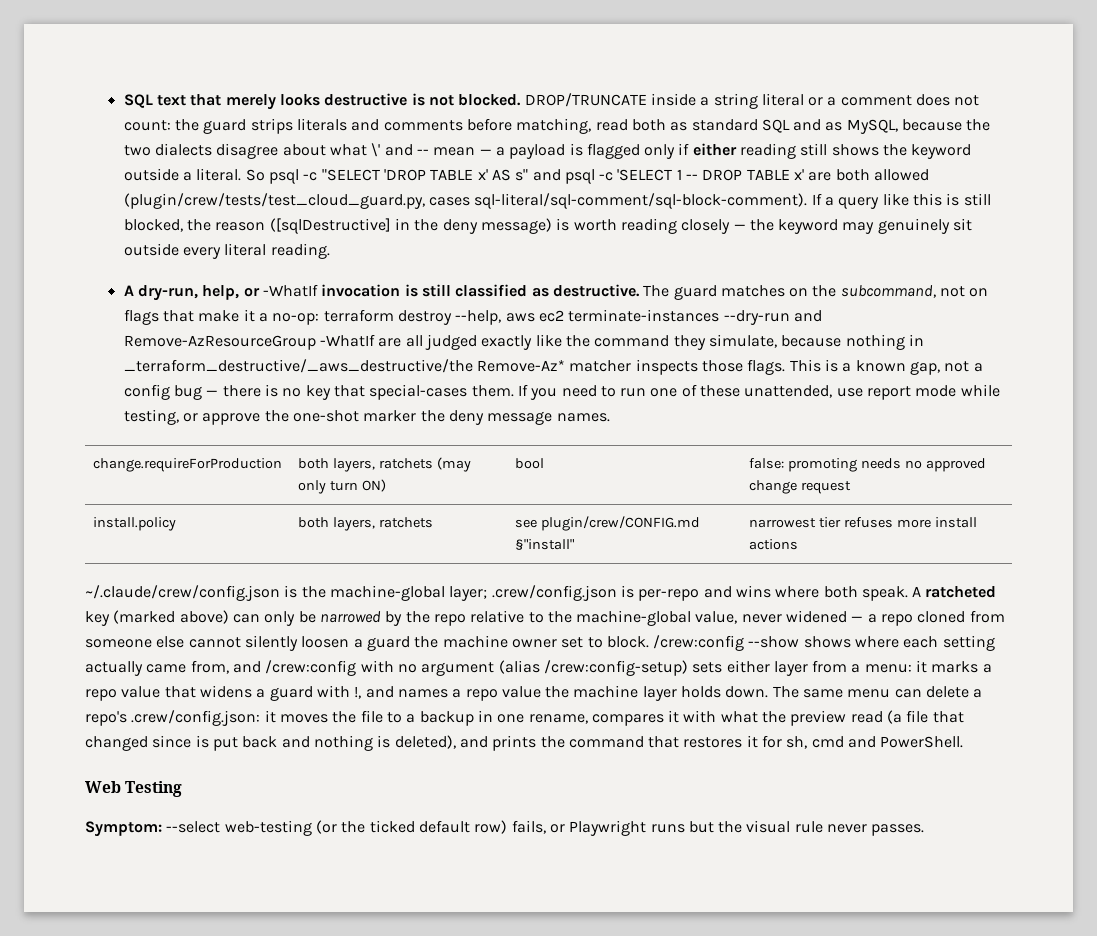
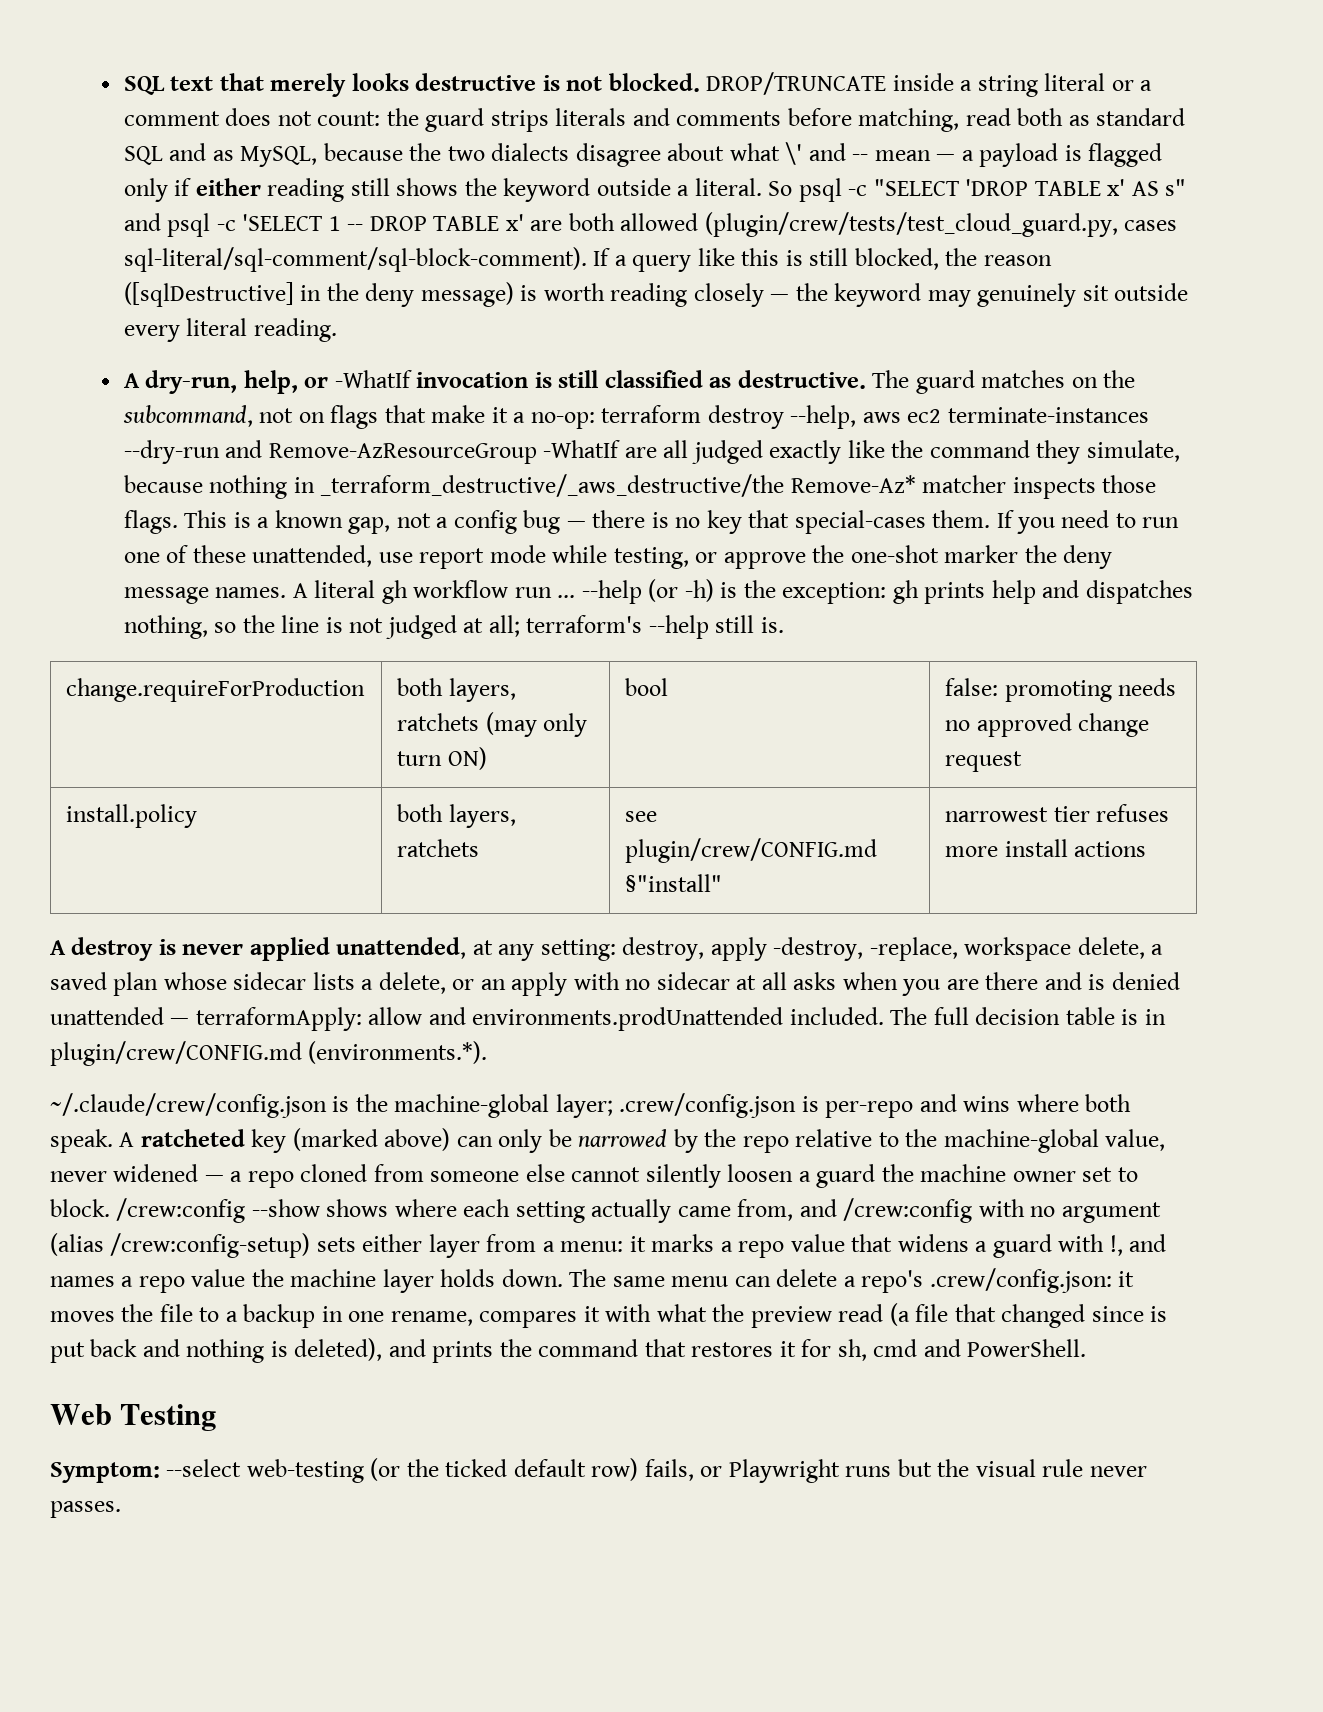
(610, 417) none -> [292,579,1193,604] [123,615,784,639] A literal gh workflow run ... --help (or -h) is the exception: gh prints help and dispatches nothing, so the line is not judged at all; terraform's --help still is.
(798, 544) none -> [50,937,1164,961] [50,972,1180,996] [50,1007,1166,1031] [50,1041,488,1066] // A destroy is never applied unattended, at any setting: destroy, apply -destroy, -replace, workspace delete, a saved plan whose sidecar lists a delete, or an apply with no sidecar at all asks when you are there and is denied unattended — terraformApply: allow and environments.prodUnattended included. The full decision table is in plugin/crew/CONFIG.md (environments.*).

